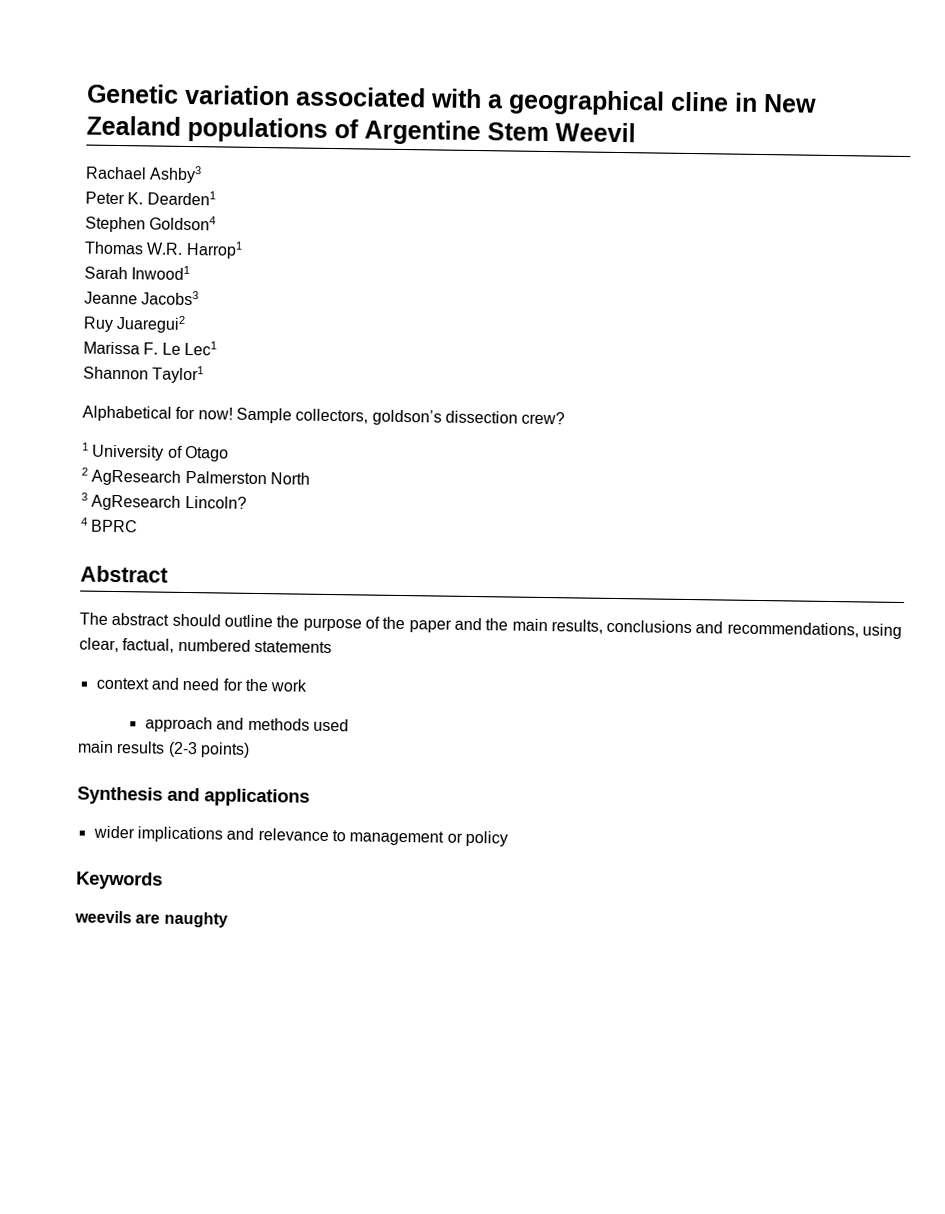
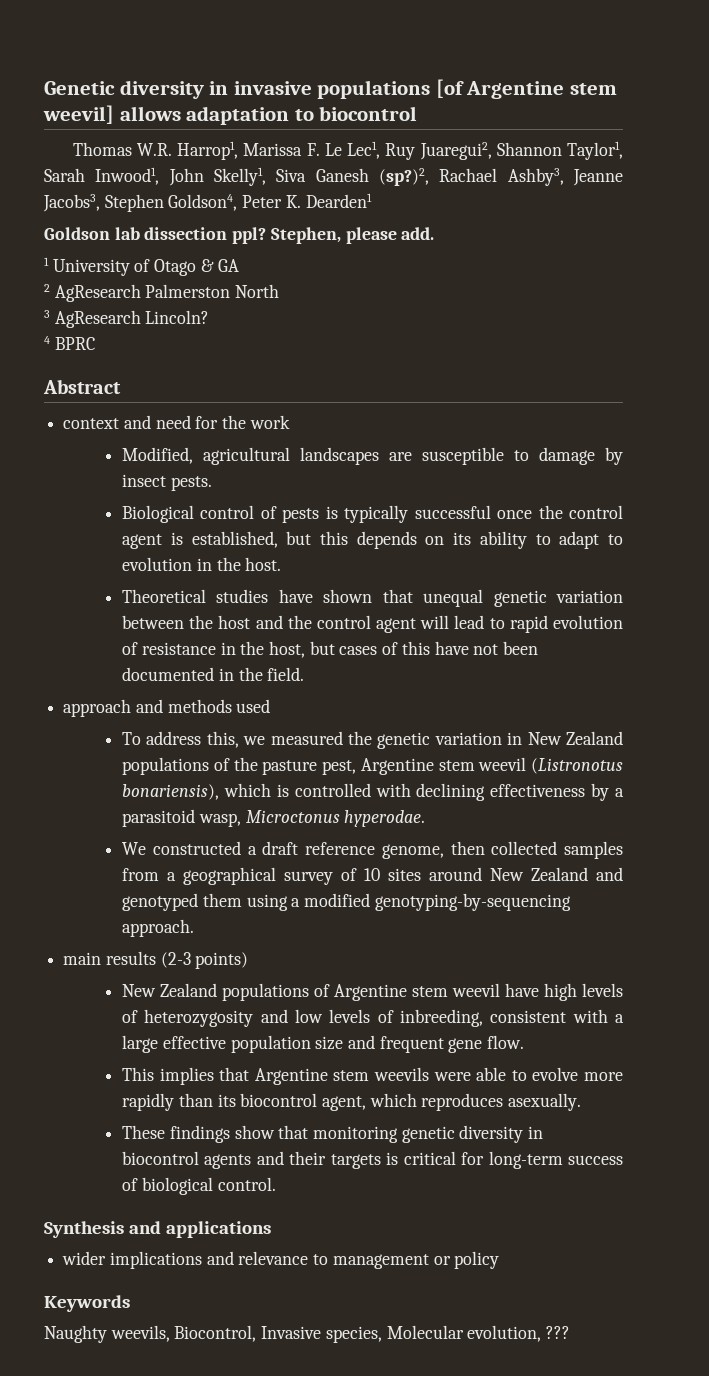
[184,84,817,116] [86,115,636,146] [85,165,203,184] [85,190,216,206] [85,215,217,233] [84,240,243,259] [84,265,191,281] [84,290,200,306] [83,315,187,333] [83,340,217,356] [83,365,205,384] [82,405,566,426] variation associated with a geographical cline in New Zealand populations of Argentine Stem Weevil // Rachael Ashby3 // Peter K. Dearden1 // Stephen Goldson4 // Thomas W.R. Harrop1 // Sarah Inwood1 // Jeanne Jacobs3 // Ruy Juaregui2 // Marissa F. Le Lec1 // Shannon Taylor1 // Alphabetical for now! Sample collectors, goldson’s dissection crew? -> [119,79,617,99] [43,105,418,125] [72,141,624,160] [44,167,623,186] [43,193,372,212] [44,227,435,244] diversity in invasive populations [of Argentine stem weevil] allows adaptation to biocontrol // Thomas W.R. Harrop1, Marissa F. Le Lec1, Ruy Juaregui2, Shannon Taylor1, Sarah Inwood1, John Skelly1, Siva Ganesh (sp?)2, Rachael Ashby3, Jeanne Jacobs3, Stephen Goldson4, Peter K. Dearden1 // Goldson lab dissection ppl? Stephen, please add.
(229, 453) none -> [200,259,239,272] & GA
[79,612,903,640] [79,637,332,654] // The abstract should outline the purpose of the paper and the main results, conclusions and recommendations, using clear, factual, numbered statements -> (121, 386) none
[144,716,349,733] [77,740,250,758] approach and methods used // main results (2-3 points) -> [122,447,623,465] [122,474,212,491] [122,505,623,523] [122,531,624,549] [122,557,282,571] [122,589,624,607] [122,615,623,633] [122,641,539,658] [122,667,305,681] [63,699,271,717] [122,731,624,749] [122,757,623,775] [122,783,624,801] [122,809,426,827] [122,841,623,859] [122,867,623,885] [122,893,571,911] [122,919,195,937] [63,951,249,969] [122,983,623,1001] [122,1009,625,1027] [122,1035,525,1053] [122,1067,624,1085] [122,1093,582,1111] [122,1125,544,1143] [122,1151,623,1169] [122,1177,276,1195] Modified, agricultural landscapes are susceptible to damage by insect pests. // Biological control of pests is typically successful once the control agent is established, but this depends on its ability to adapt to evolution in the host. // Theoretical studies have shown that unequal genetic variation between the host and the control agent will lead to rapid evolution of resistance in the host, but cases of this have not been documented in the field. // approach and methods used // To address this, we measured the genetic variation in New Zealand populations of the pasture pest, Argentine stem weevil (Listronotus bonariensis), which is controlled with declining effectiveness by a parasitoid wasp, Microctonus hyperodae. // We constructed a draft reference genome, then collected samples from a geographical survey of 10 sites around New Zealand and genotyped them using a modified genotyping-by-sequencing approach. // main results (2-3 points) // New Zealand populations of Argentine stem weevil have high levels of heterozygosity and low levels of inbreeding, consistent with a large effective population size and frequent gene flow. // This implies that Argentine stem weevils were able to evolve more rapidly than its biocontrol agent, which reproduces asexually. // These findings show that monitoring genetic diversity in biocontrol agents and their targets is critical for long-term success of biological control.
[74,910,228,928] weevils are naughty -> [44,1325,571,1343] Naughty weevils, Biocontrol, Invasive species, Molecular evolution, ???

